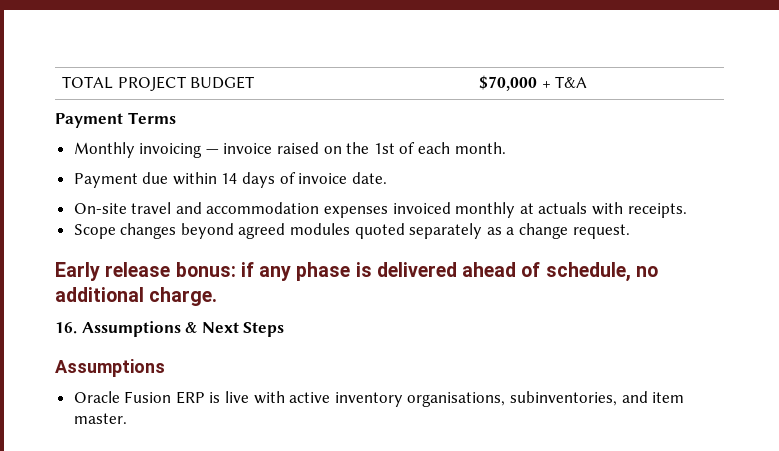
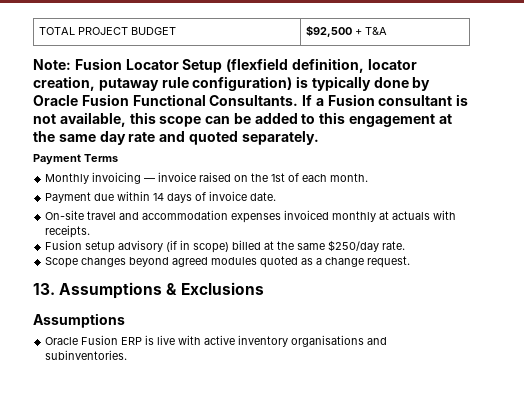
[479,75,538,91] $70,000 -> [306,26,353,37] $92,500
(588, 82) none -> [33,58,417,73] [33,76,431,91] [33,94,469,106] [33,112,452,127] [33,131,319,145] // Note: Fusion Locator Setup (flexfield definition, locator creation, putaway rule configuration) is typically done by Oracle Fusion Functional Consultants. If a Fusion consultant is not available, this scope can be added to this engagement at the same day rate and quoted separately.
(687, 210) none -> [45,240,406,253] // Fusion setup advisory (if in scope) billed at the same $250/day rate.
[409,223,483,239] separately -> (299, 262) none
[55,262,658,282] [55,287,218,306] [55,321,285,337] Early release bonus: if any phase is delivered ahead of schedule, no additional charge. // 16. Assumptions & Next Steps -> [33,282,264,299] 13. Assumptions & Exclusions
[407,391,685,407] [73,413,127,424] organisations, subinventories, and item master. -> [291,335,388,347] [45,350,128,360] organisations and subinventories.

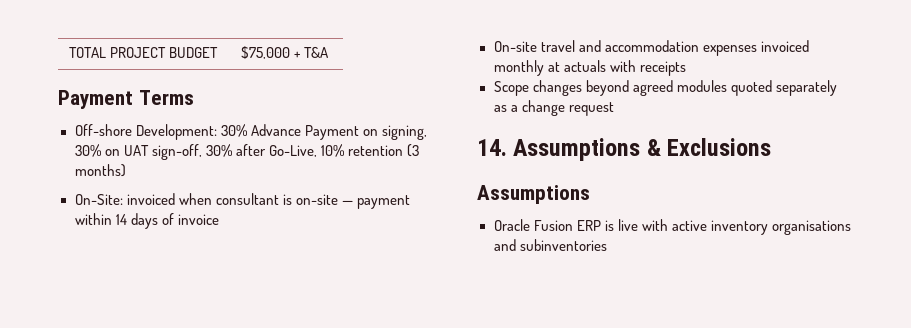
[306,26,353,37] $92,500 -> [240,46,290,59] $75,000
[33,58,417,73] [33,76,431,91] [33,94,469,106] [33,112,452,127] [33,131,319,145] [33,154,118,165] [45,172,369,184] [45,192,115,203] Note: Fusion Locator Setup (flexfield definition, locator creation, putaway rule configuration) is typically done by Oracle Fusion Functional Consultants. If a Fusion consultant is not available, this scope can be added to this engagement at the same day rate and quoted separately. // Payment Terms // Monthly invoicing — invoice raised on the 1st of each month. // Payment due -> [58,90,194,109] [74,124,427,140] [74,144,419,160] [74,164,126,177] [74,193,410,209] Payment Terms // Off-shore Development: 30% Advance Payment on signing, 30% on UAT sign-off, 30% after Go-Live, 10% retention (3 months) // On-Site: invoiced when consultant is on-site — payment
[250,192,277,201] date. -> (219, 219) none
[45,225,91,238] [45,240,406,253] receipts. // Fusion setup advisory (if in scope) billed at the same $250/day rate. -> [639,61,686,76] receipts
(299, 262) none -> [775,80,837,96] separately
[367,256,411,268] [33,283,55,295] request. // 13. -> [568,102,614,116] [477,139,507,156] request // 14.
[45,350,128,360] subinventories. -> [519,239,607,251] subinventories

